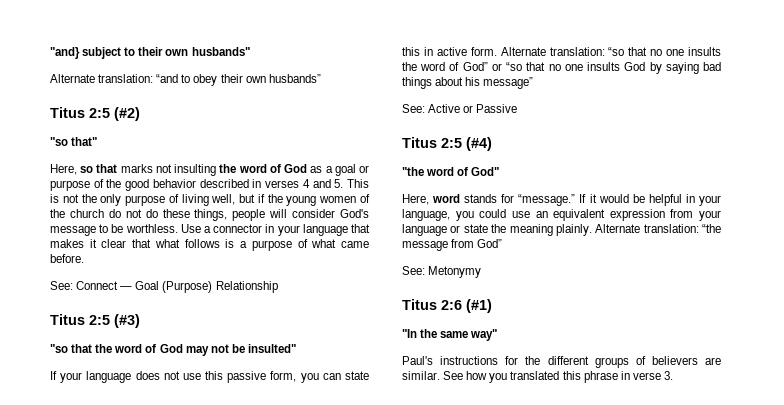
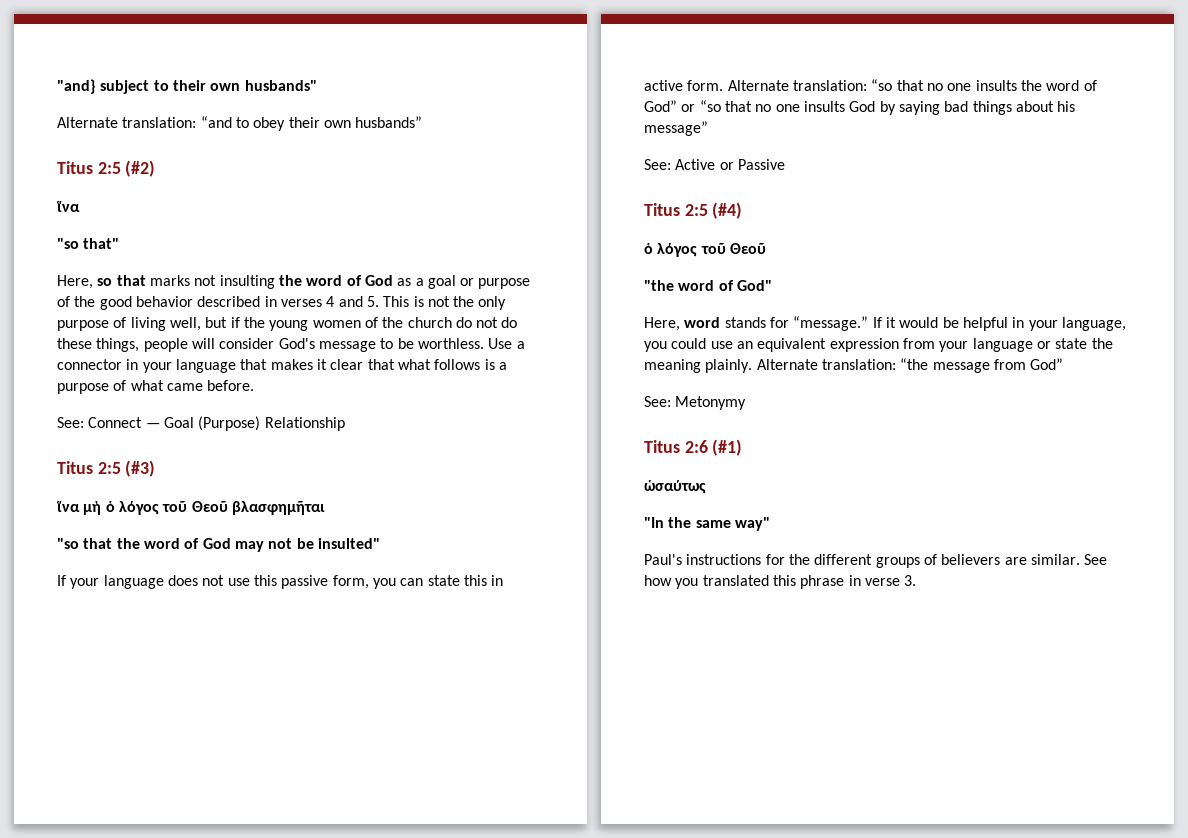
(140, 114) none -> [56,201,80,212] // ἵνα
(140, 321) none -> [56,501,325,515] // ἵνα μὴ ὁ λόγος τοῦ Θεοῦ βλασφημῆται
(492, 144) none -> [644,243,766,257] // ὁ λόγος τοῦ Θεοῦ
(492, 306) none -> [644,480,706,494] // ὡσαύτως

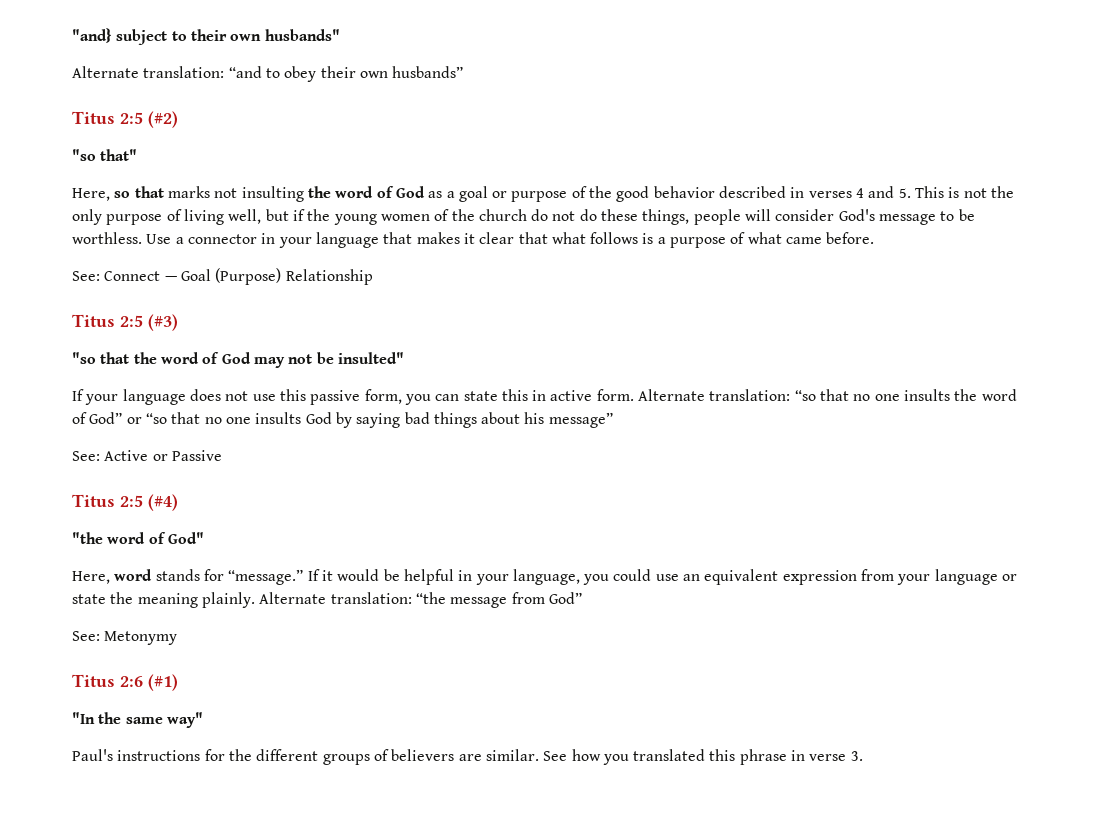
[56,201,80,212] // ἵνα -> (178, 119) none
[56,501,325,515] // ἵνα μὴ ὁ λόγος τοῦ Θεοῦ βλασφημῆται -> (178, 322) none
[644,243,766,257] // ὁ λόγος τοῦ Θεοῦ -> (178, 502) none
[644,480,706,494] // ὡσαύτως -> (178, 682) none

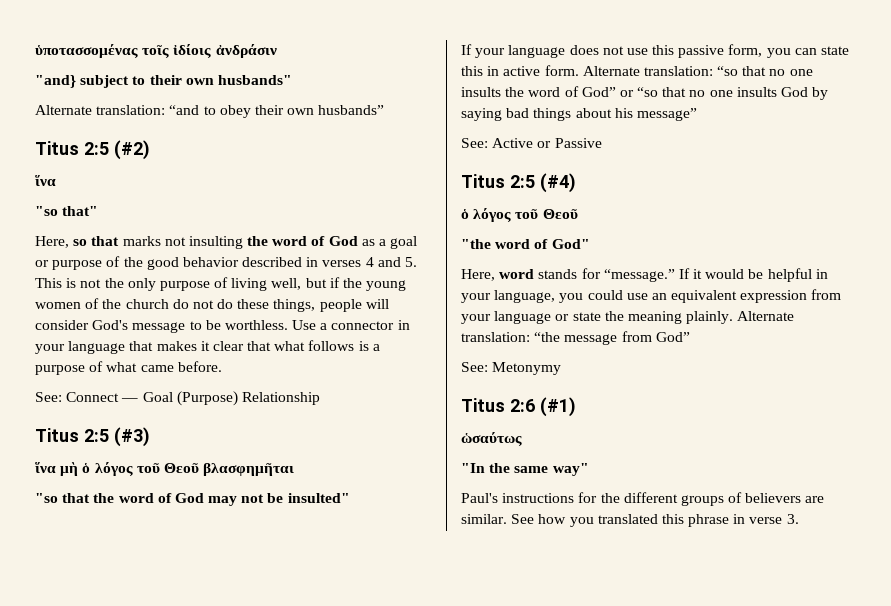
(72, 35) none -> [35,44,277,58] ὑποτασσομένας τοῖς ἰδίοις ἀνδράσιν //
(178, 119) none -> [35,175,56,186] // ἵνα
(178, 322) none -> [35,462,295,476] // ἵνα μὴ ὁ λόγος τοῦ Θεοῦ βλασφημῆται
(178, 502) none -> [461,208,578,222] // ὁ λόγος τοῦ Θεοῦ
(178, 682) none -> [461,432,522,446] // ὡσαύτως

